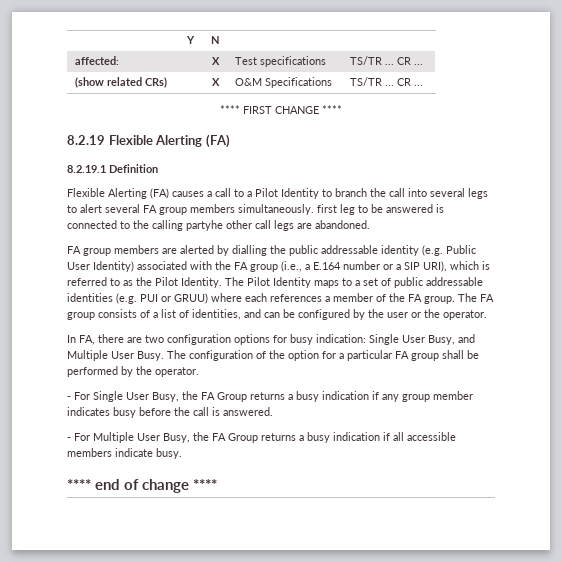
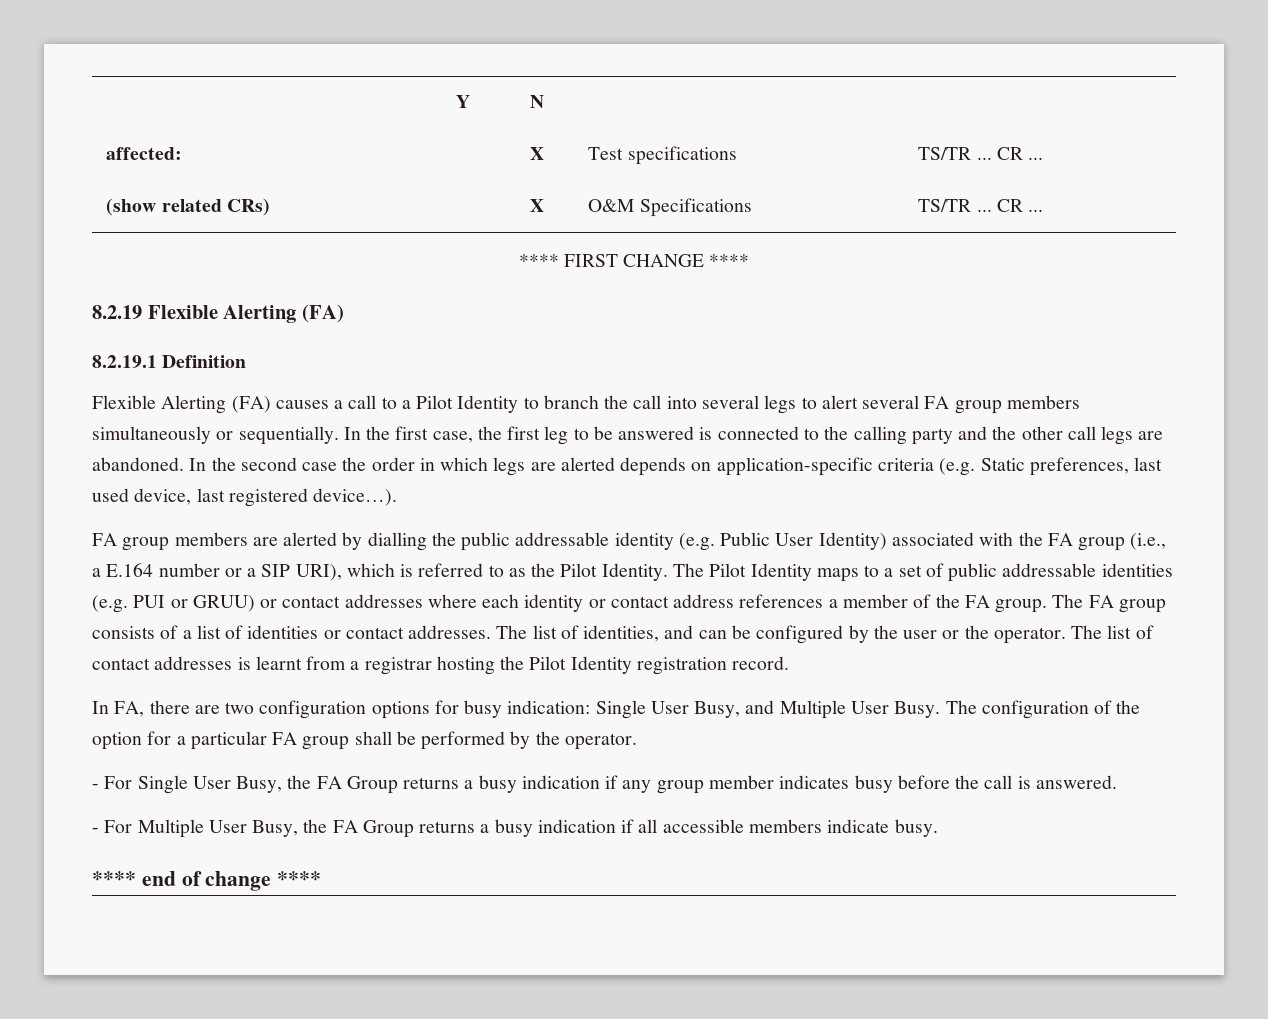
[238,204,314,215] simultaneously. -> [92,426,502,445] simultaneously or sequentially. In the first case, the
[186,220,223,231] partyhe -> [911,426,1017,445] party and the
(370, 224) none -> [189,457,1163,476] [92,488,398,507] In the second case the order in which legs are alerted depends on application-specific criteria (e.g. Static preferences, last used device, last registered device…).
[211,293,267,302] where each -> [260,594,735,612] or contact addresses where each identity or contact address
(189, 314) none -> [247,625,579,639] identities or contact addresses. The list of
(487, 315) none -> [1071,625,1154,639] [92,656,790,675] The list of contact addresses is learnt from a registrar hosting the Pilot Identity registration record.

